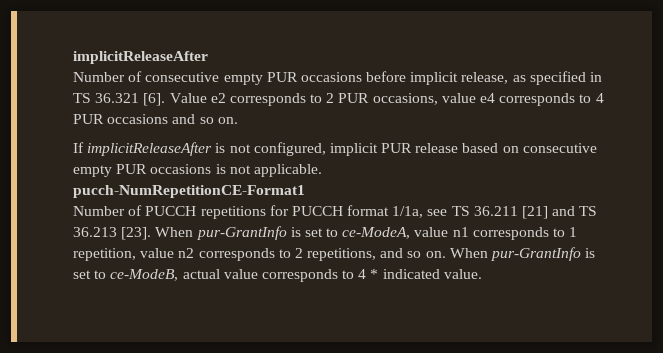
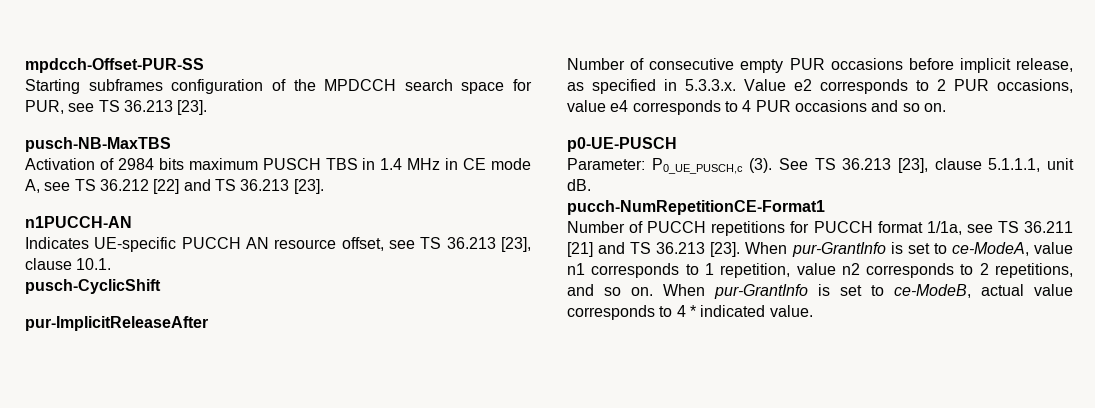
[73,51,208,64] implicitReleaseAfter -> [25,58,204,73] [25,79,532,94] [25,100,208,115] [25,137,171,152] [25,158,532,170] [25,179,324,194] [25,216,132,228] [25,237,531,252] [25,258,112,270] [25,279,161,294] [25,316,208,331] mpdcch-Offset-PUR-SS // Starting subframes configuration of the MPDCCH search space for PUR, see TS 36.213 [23]. // pusch-NB-MaxTBS // Activation of 2984 bits maximum PUSCH TBS in 1.4 MHz in CE mode A, see TS 36.212 [22] and TS 36.213 [23]. // n1PUCCH-AN // Indicates UE-specific PUCCH AN resource offset, see TS 36.213 [23], clause 10.1. // pusch-CyclicShift // pur-ImplicitReleaseAfter
[73,93,166,106] TS 36.321 [6]. -> [685,79,736,91] 5.3.3.x.
[73,142,597,156] [73,164,322,177] If implicitReleaseAfter is not configured, implicit PUR release based on consecutive empty PUR occasions is not applicable. -> [567,137,677,152] [567,158,1074,174] [567,179,591,191] p0-UE-PUSCH // Parameter: P0_UE_PUSCH,c (3). See TS 36.213 [23], clause 5.1.1.1, unit dB.

